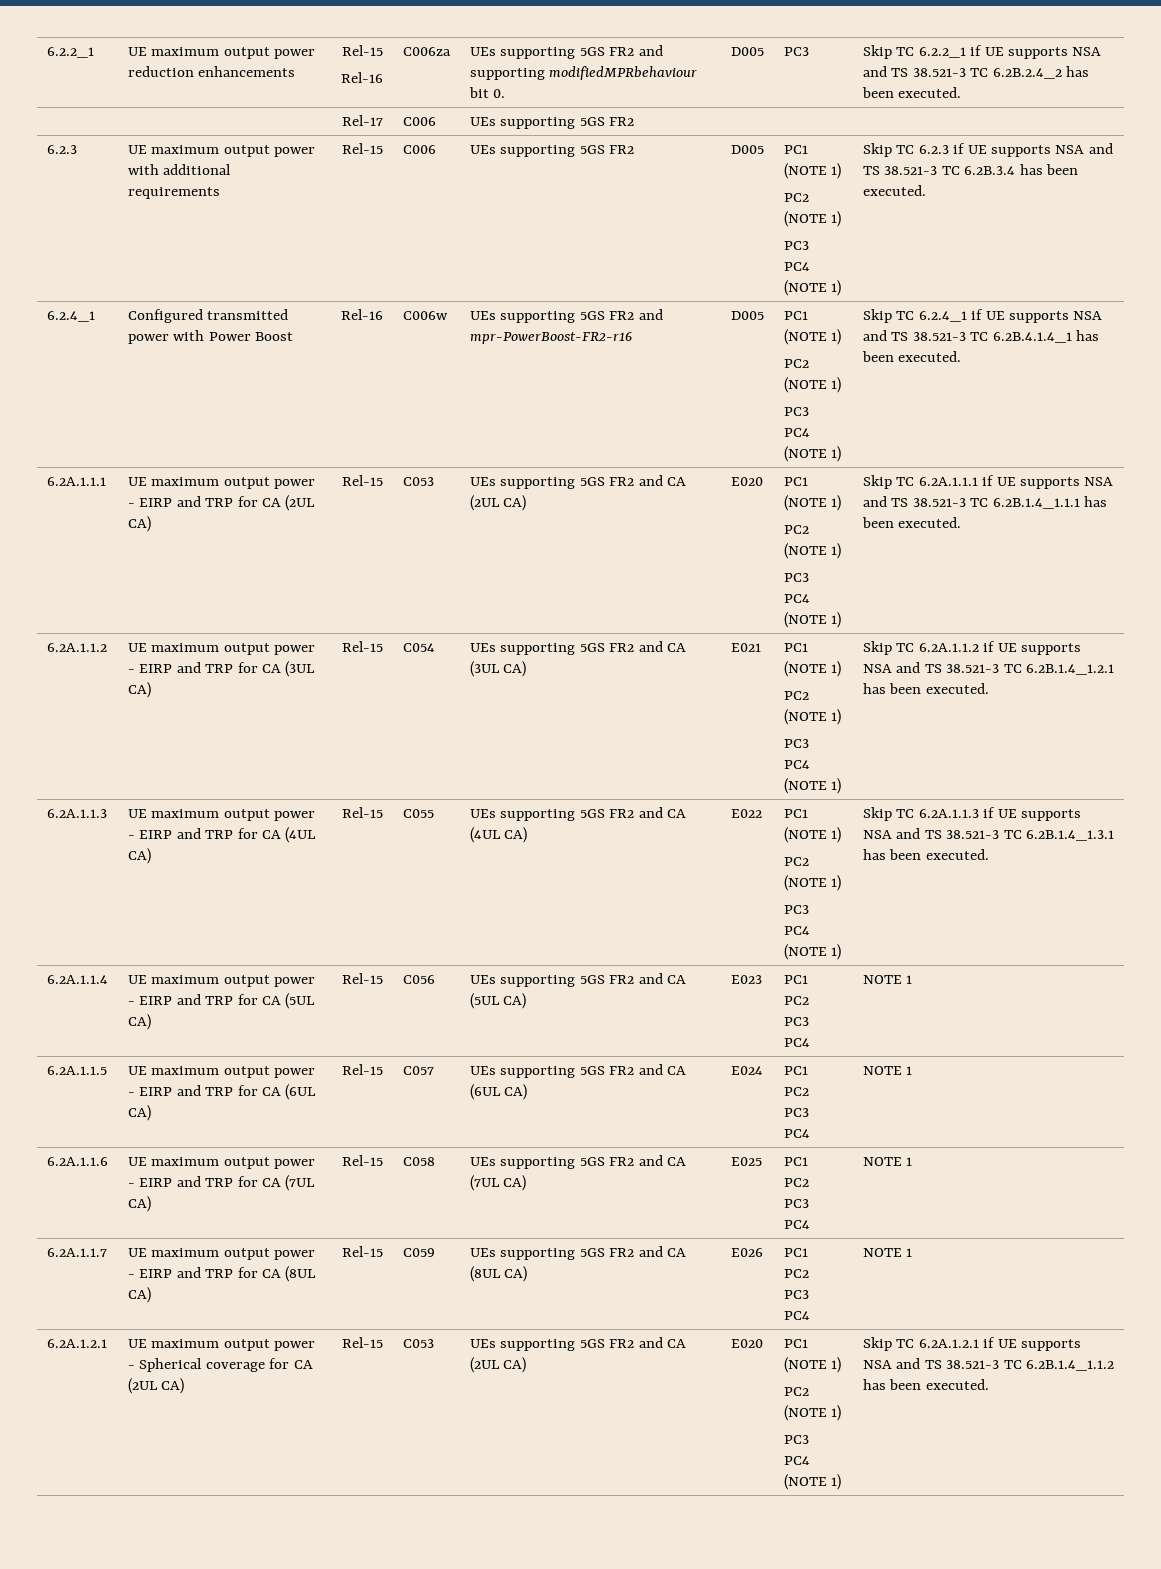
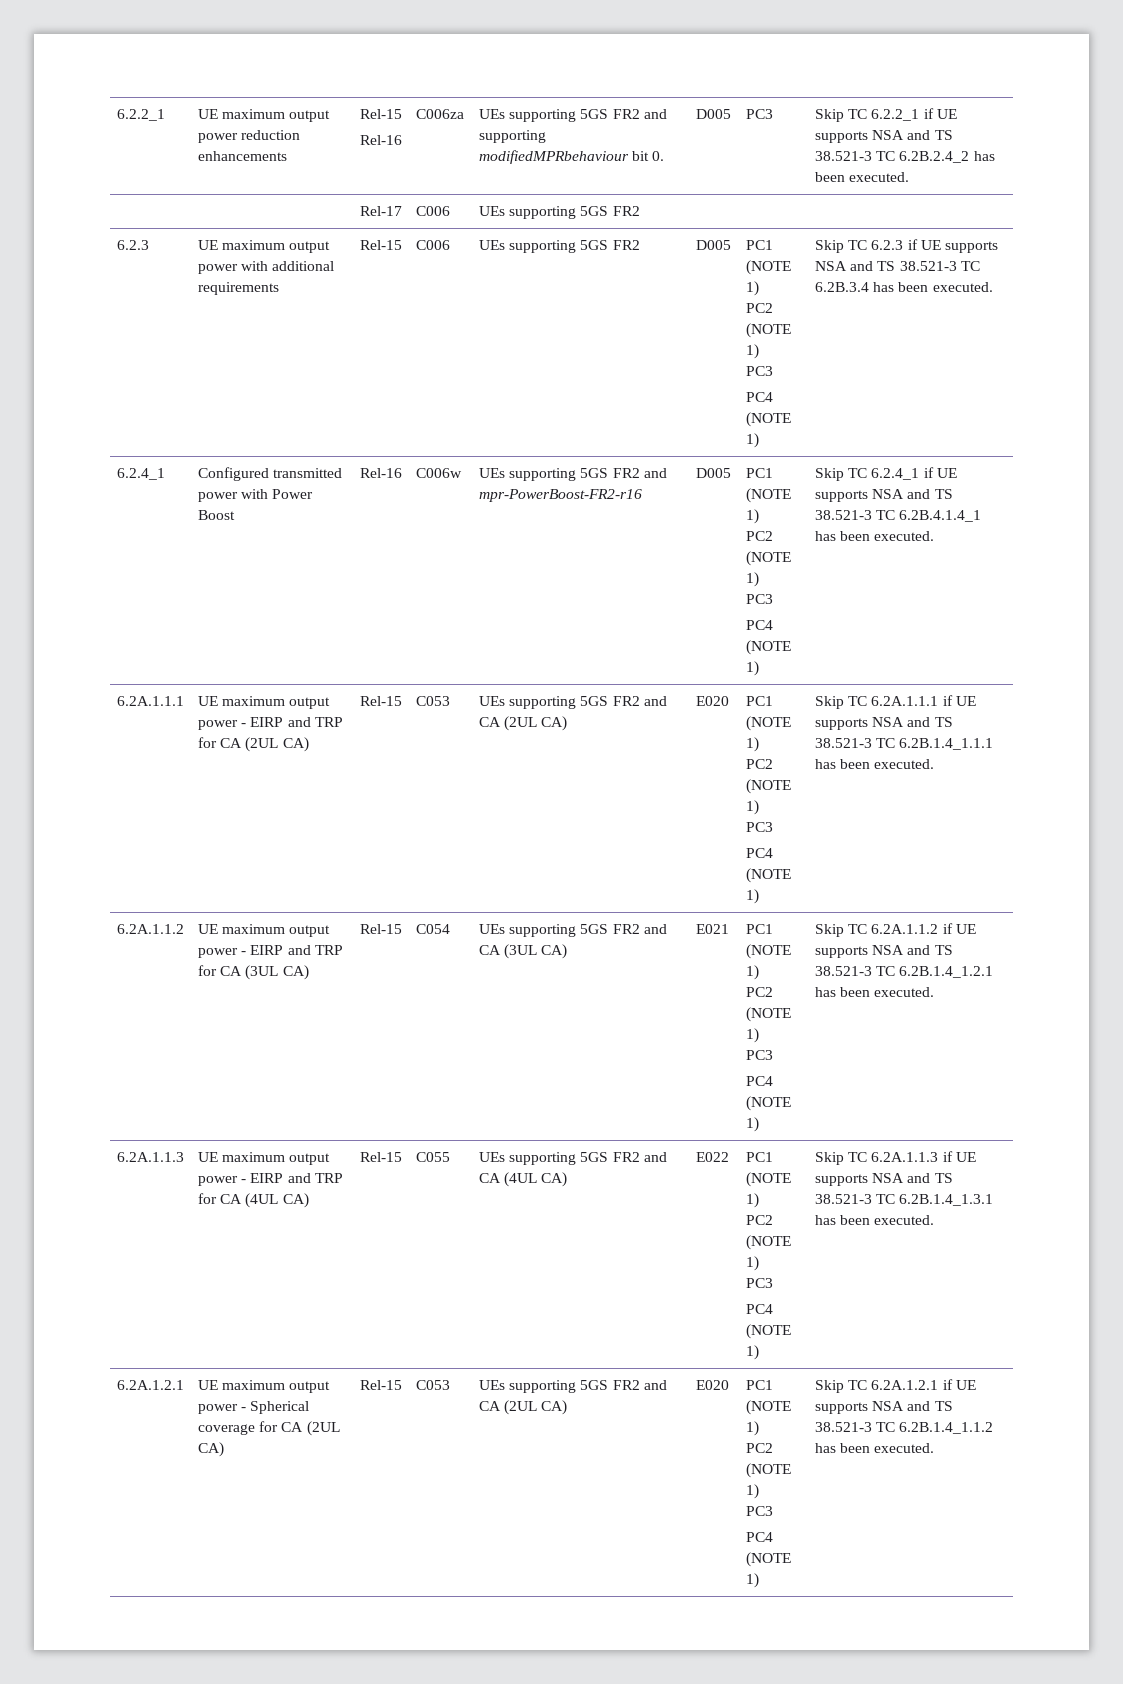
[46,975,108,984] [127,975,316,987] [127,993,316,1009] [127,1014,151,1030] [341,973,383,984] [402,975,435,984] [469,973,686,987] [469,993,527,1009] [730,975,762,984] [783,975,808,984] [783,996,809,1005] [783,1017,809,1026] [783,1038,810,1047] [862,975,913,984] [46,1066,107,1075] [127,1066,316,1078] [127,1084,317,1100] [127,1105,151,1121] [341,1064,383,1075] [402,1066,434,1075] [469,1064,686,1078] [469,1084,528,1100] [730,1066,763,1075] [783,1066,808,1075] [783,1087,809,1096] [783,1108,809,1117] [783,1129,810,1138] [862,1066,913,1075] [46,1157,108,1166] [127,1157,316,1169] [127,1175,316,1191] [127,1196,151,1212] [341,1155,383,1166] [402,1157,435,1166] [469,1155,686,1169] [469,1175,527,1191] [730,1157,762,1166] [783,1157,808,1166] [783,1178,809,1187] [783,1199,809,1208] [783,1220,810,1229] [862,1157,913,1166] [46,1248,107,1257] [127,1248,316,1260] [127,1266,317,1282] [127,1287,151,1303] [341,1246,383,1257] [402,1248,435,1257] [469,1246,686,1260] [469,1266,528,1282] [730,1248,763,1257] [783,1248,808,1257] [783,1269,809,1278] [783,1290,809,1299] [783,1311,810,1320] [862,1248,913,1257] // 6.2A.1.1.4 | UE maximum output power - EIRP and TRP for CA (5UL CA) | Rel-15 | C056 | UEs supporting 5GS FR2 and CA (5UL CA) | E023 | PC1 // PC2 // PC3 // PC4 | NOTE 1 // 6.2A.1.1.5 | UE maximum output power - EIRP and TRP for CA (6UL CA) | Rel-15 | C057 | UEs supporting 5GS FR2 and CA (6UL CA) | E024 | PC1 // PC2 // PC3 // PC4 | NOTE 1 // 6.2A.1.1.6 | UE maximum output power - EIRP and TRP for CA (7UL CA) | Rel-15 | C058 | UEs supporting 5GS FR2 and CA (7UL CA) | E025 | PC1 // PC2 // PC3 // PC4 | NOTE 1 // 6.2A.1.1.7 | UE maximum output power - EIRP and TRP for CA (8UL CA) | Rel-15 | C059 | UEs supporting 5GS FR2 and CA (8UL CA) | E026 | PC1 // PC2 // PC3 // PC4 | NOTE 1 -> (935, 1220) none

